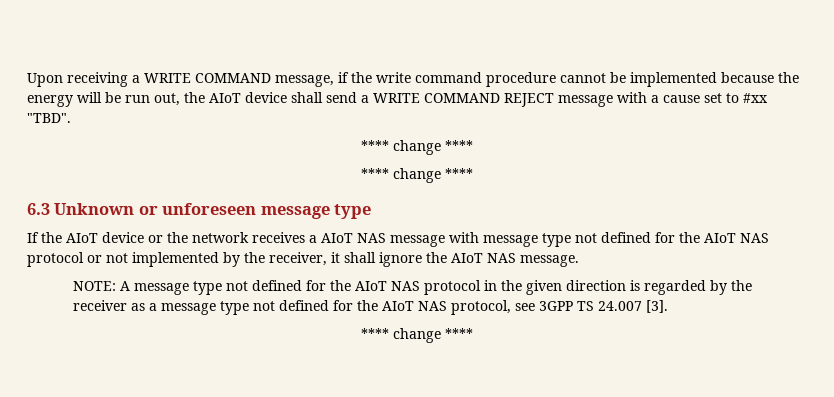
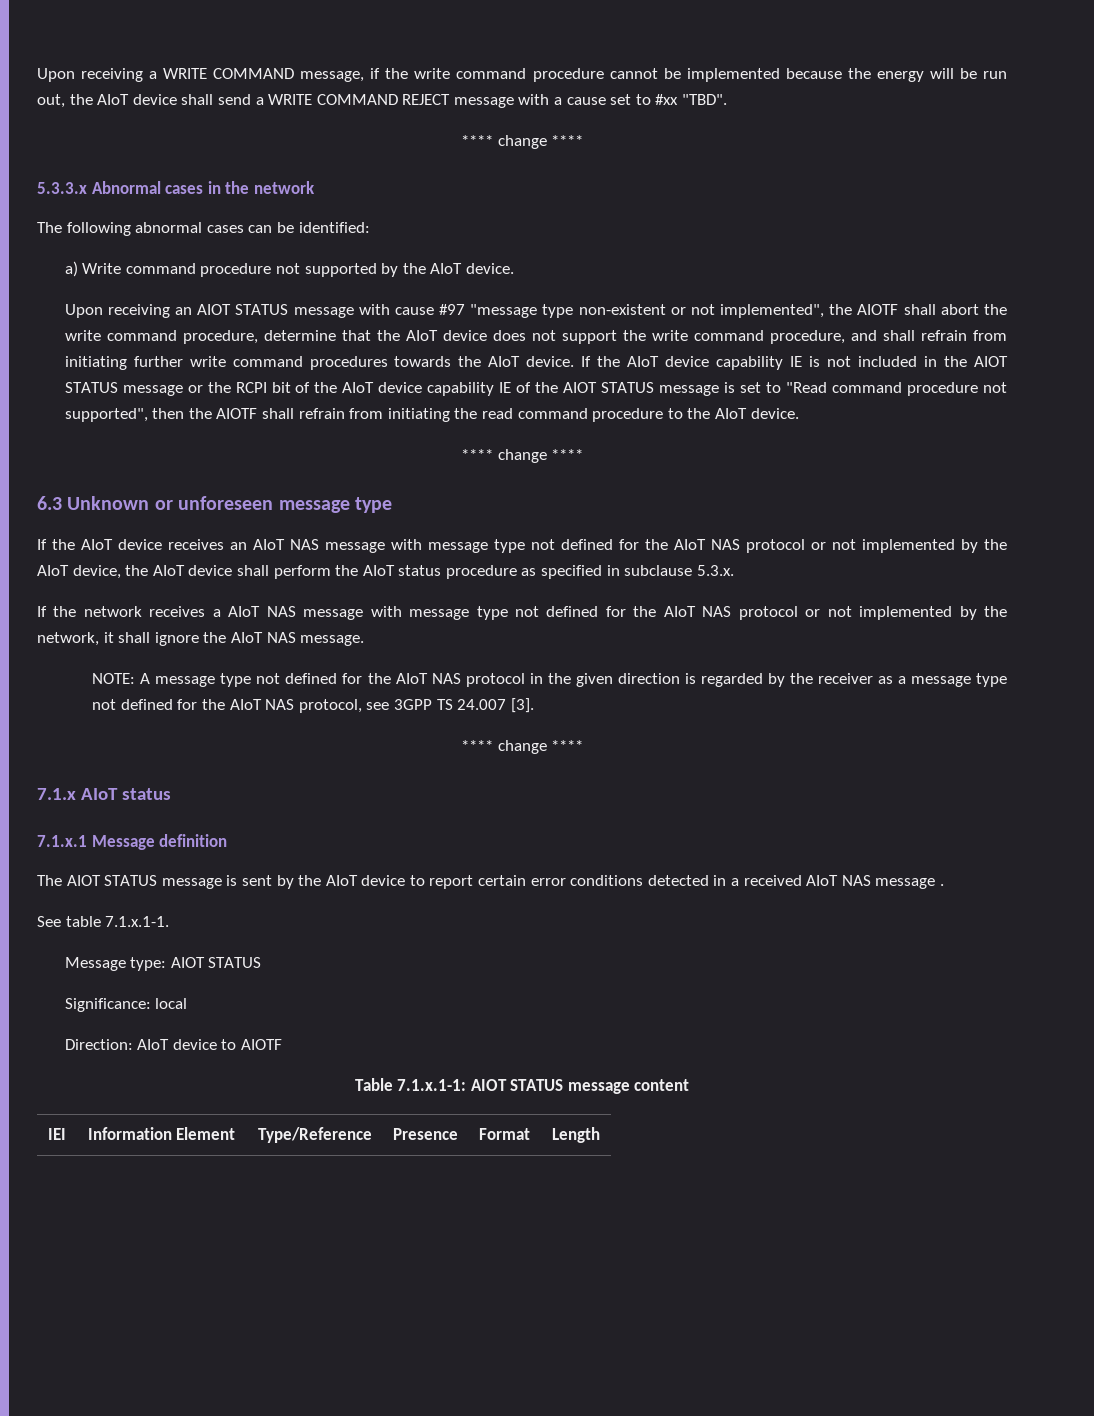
(473, 145) none -> [37,181,315,194] [37,222,370,236] [64,261,514,277] [64,304,1008,318] [64,330,1007,344] [64,356,1008,370] [64,382,1007,396] [64,408,799,422] // 5.3.3.x Abnormal cases in the network // The following abnormal cases can be identified: // a) Write command procedure not supported by the AIoT device. // Upon receiving an AIOT STATUS message with cause #97 "message type non-existent or not implemented", the AIOTF shall abort the write command procedure, determine that the AIoT device does not support the write command procedure, and shall refrain from initiating further write command procedures towards the AIoT device. If the AIoT device capability IE is not included in the AIOT STATUS message or the RCPI bit of the AIoT device capability IE of the AIOT STATUS message is set to "Read command procedure not supported", then the AIOTF shall refrain from initiating the read command procedure to the AIoT device.
[148,235,163,243] or -> [168,539,1007,553] [37,565,734,579] [37,606,47,617] receives an AIoT NAS message with message type not defined for the AIoT NAS protocol or not implemented by the AIoT device, the AIoT device shall perform the AIoT status procedure as specified in subclause 5.3.x. // If
[269,252,327,266] receiver, -> [37,632,99,646] network,
(473, 333) none -> [37,788,171,800] [37,834,228,850] [37,875,944,889] [37,916,170,927] [64,957,262,971] [64,998,188,1012] [64,1039,283,1050] [354,1078,690,1094] [48,1128,66,1140] [87,1127,236,1140] [257,1127,372,1143] [393,1128,458,1140] [479,1128,530,1140] [551,1127,600,1143] // 7.1.x AIoT status // 7.1.x.1 Message definition // The AIOT STATUS message is sent by the AIoT device to report certain error conditions detected in a received AIoT NAS message . // See table 7.1.x.1-1. // Message type: AIOT STATUS // Significance: local // Direction: AIoT device to AIOTF // Table 7.1.x.1-1: AIOT STATUS message content // IEI | Information Element | Type/Reference | Presence | Format | Length

